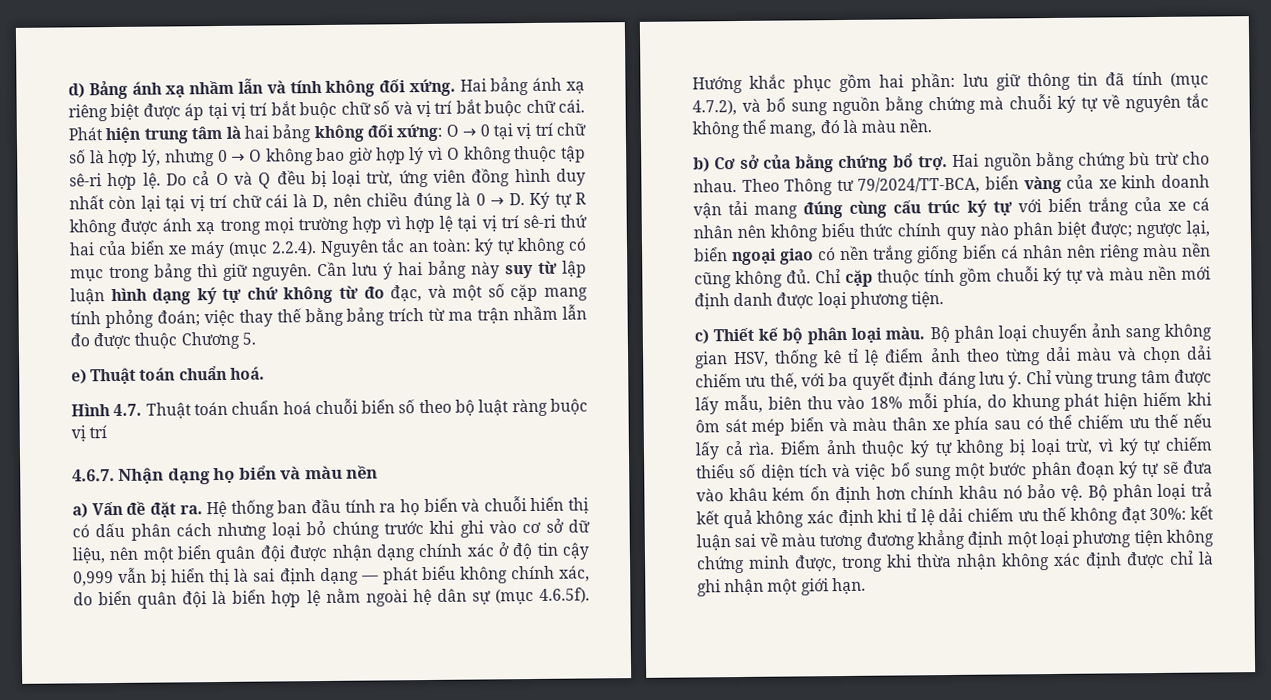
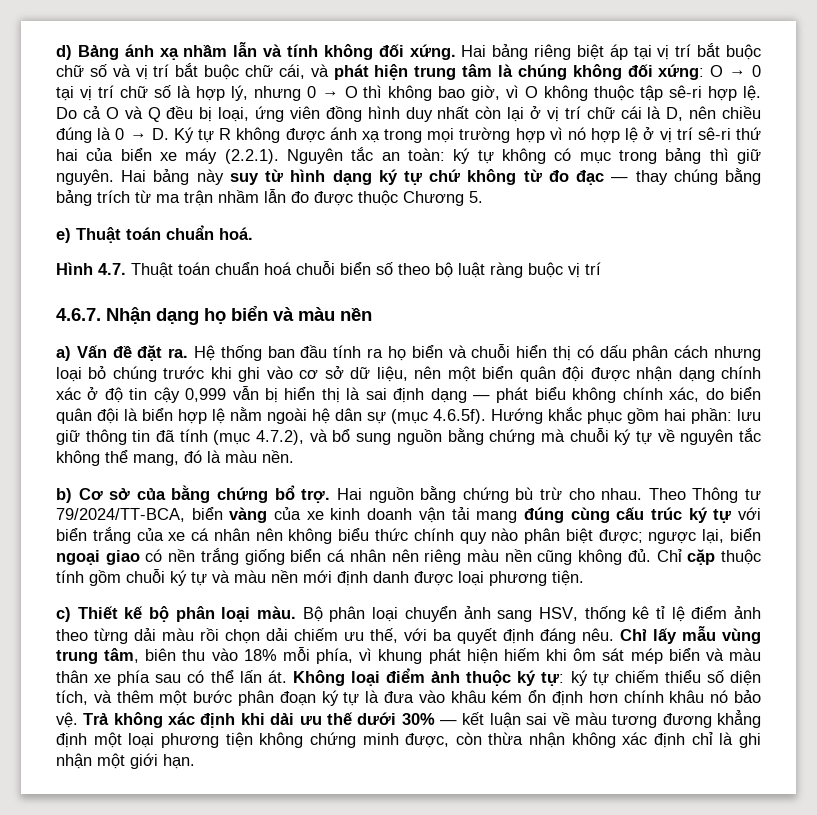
[532,77,585,94] ánh xạ -> (529, 52) none
[142,103,181,120] được -> (604, 52) none
[558,99,586,113] [68,127,103,141] cái. Phát -> [278,64,369,80] cái, và phát
[243,124,312,143] hai bảng -> [517,64,567,80] chúng
(262, 155) none -> [363,85,383,98] thì
[349,147,425,165] giờ hợp lý -> [471,85,501,101] giờ,
[332,170,394,187] loại trừ, -> [218,107,250,122] loại,
[165,195,186,212] tại -> [530,106,541,119] ở
[405,215,478,234] hợp lệ tại -> [567,127,655,143] nó hợp lệ ở
[227,241,317,257] (mục 2.2.4). -> [224,149,279,164] (2.2.1).
[317,261,423,280] Cần lưu ý hai -> [121,170,147,182] Hai
[562,260,587,278] [70,288,105,305] lập luận -> (284, 175) none
[390,283,588,302] [70,308,302,329] đạc, và một số cặp mang tính phỏng đoán; việc thay thế -> [576,169,718,185] đạc — thay chúng
[1164,323,1212,341] [695,351,728,369] không gian -> (533, 616) none
[1116,347,1137,361] và -> [200,628,219,641] rồi
[978,369,1212,389] [695,394,763,415] lưu ý. Chỉ vùng trung tâm được lấy mẫu, -> [582,626,761,644] [56,648,140,664] nêu. Chỉ lấy mẫu vùng trung tâm,
[986,394,1007,408] do -> [359,648,373,661] vì
[1077,413,1212,429] [695,438,1113,460] chiếm ưu thế nếu lấy cả rìa. Điểm ảnh thuộc ký tự không bị loại trừ, vì -> [239,668,565,686] lấn át. Không loại điểm ảnh thuộc ký tự:
[798,462,952,481] tích và việc bổ sung -> [56,690,154,705] tích, và thêm
[1162,461,1179,474] sẽ -> [365,690,380,703] là
[1087,482,1213,502] [696,506,1187,529] Bộ phân loại trả kết quả không xác định khi tỉ lệ dải chiếm ưu thế không đạt 30%: -> [83,712,458,728] Trả không xác định khi dải ưu thế dưới 30% —
[841,554,912,573] trong khi -> [455,732,482,745] còn
[1126,551,1165,569] được -> (686, 740) none

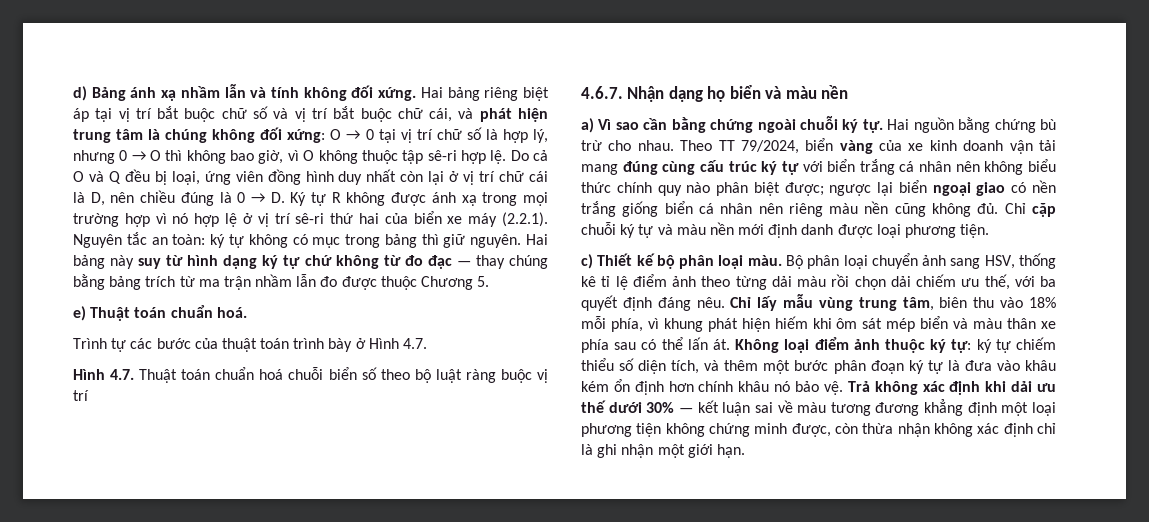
(253, 233) none -> [73,338,428,352] // Trình tự các bước của thuật toán trình bày ở Hình 4.7.
[76,344,761,361] [56,366,762,382] [56,386,762,403] [56,407,761,424] [56,428,762,445] [56,450,294,466] [56,485,331,503] Vấn đề đặt ra. Hệ thống ban đầu tính ra họ biển và chuỗi hiển thị có dấu phân cách nhưng loại bỏ chúng trước khi ghi vào cơ sở dữ liệu, nên một biển quân đội được nhận dạng chính xác ở độ tin cậy 0,999 vẫn bị hiển thị là sai định dạng — phát biểu không chính xác, do biển quân đội là biển hợp lệ nằm ngoài hệ dân sự (mục 4.6.5f). Hướng khắc phục gồm hai phần: lưu giữ thông tin đã tính (mục 4.7.2), và bổ sung nguồn bằng chứng mà chuỗi ký tự về nguyên tắc không thể mang, đó là màu nền. // b) Cơ sở của bằng chứng bổ trợ. -> [598,116,883,133] Vì sao cần bằng chứng ngoài chuỗi ký tự.
[692,487,761,503] [56,508,185,522] Thông tư 79/2024/TT-BCA, -> [718,140,799,154] TT 79/2024,
[136,528,186,541] của xe -> (895, 167) none
[702,529,725,544] lại, -> [877,182,894,196] lại
[720,549,761,565] [56,570,121,586] thuộc tính gồm -> (1056, 210) none

